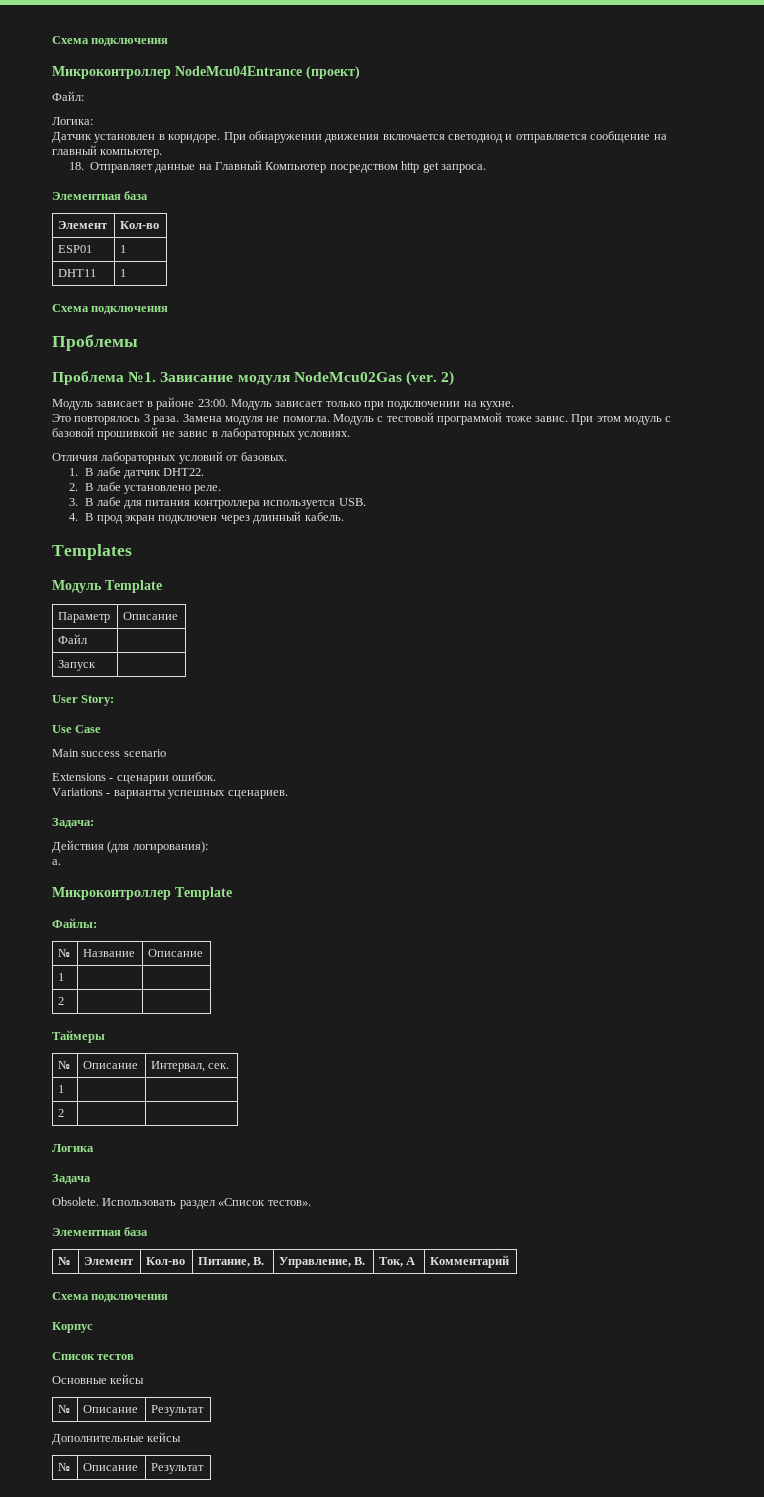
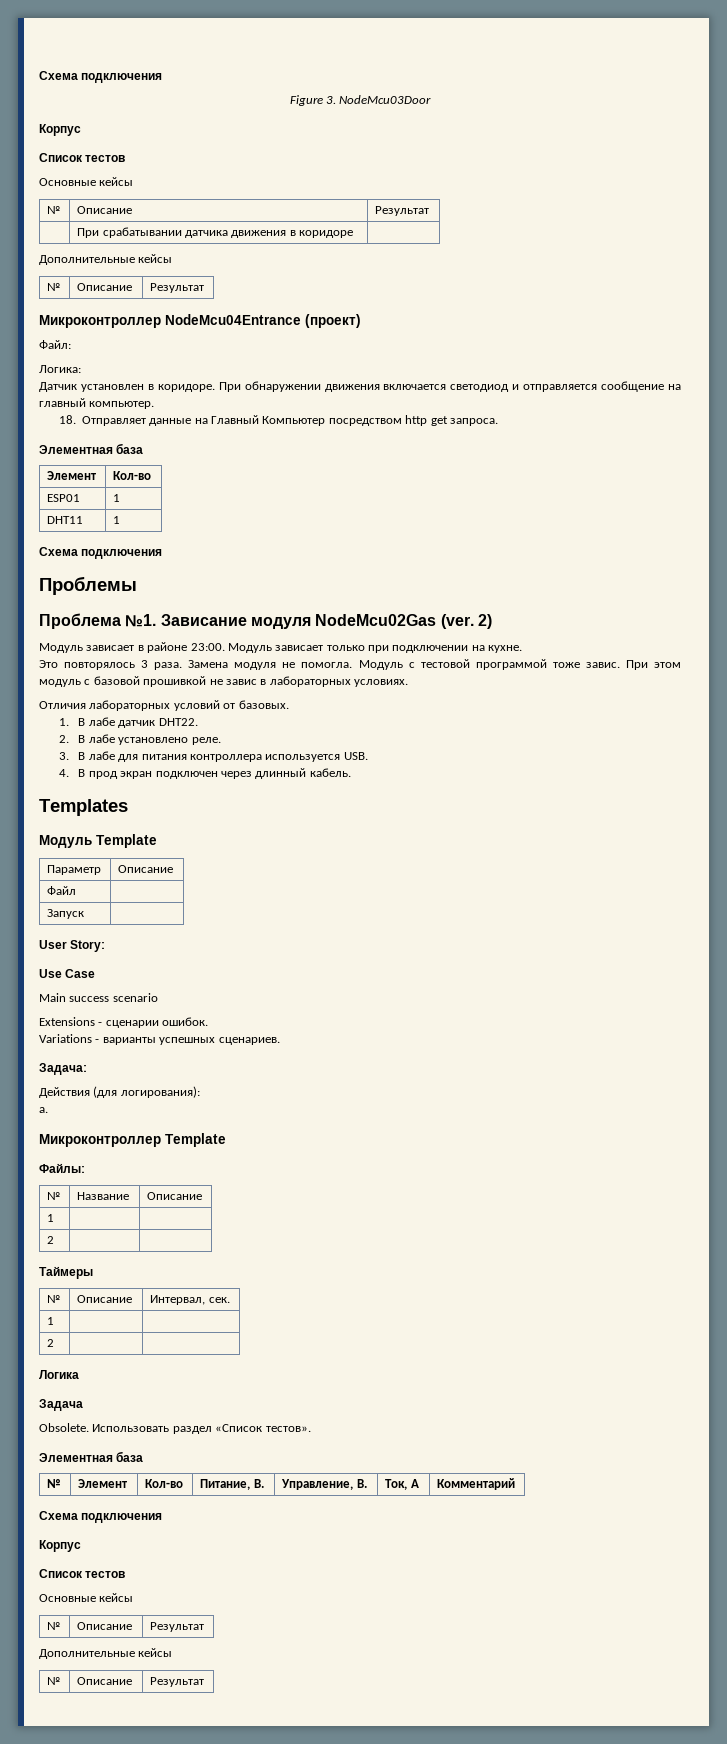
[52,36,169,46] Схема подключения -> [39,71,163,83] [289,95,432,106] [39,124,81,136] [39,153,126,162] [39,177,134,186] [47,206,61,214] [77,206,133,214] [375,206,430,216] [77,227,354,238] [39,254,173,265] [47,283,61,291] [77,283,133,291] [150,283,205,293] Схема подключения // Figure 3. NodeMcu03Door // Корпус // Список тестов // Основные кейсы // № | Описание | Результат // | При срабатывании датчика движения в коридоре | // Дополнительные кейсы // № | Описание | Результат

